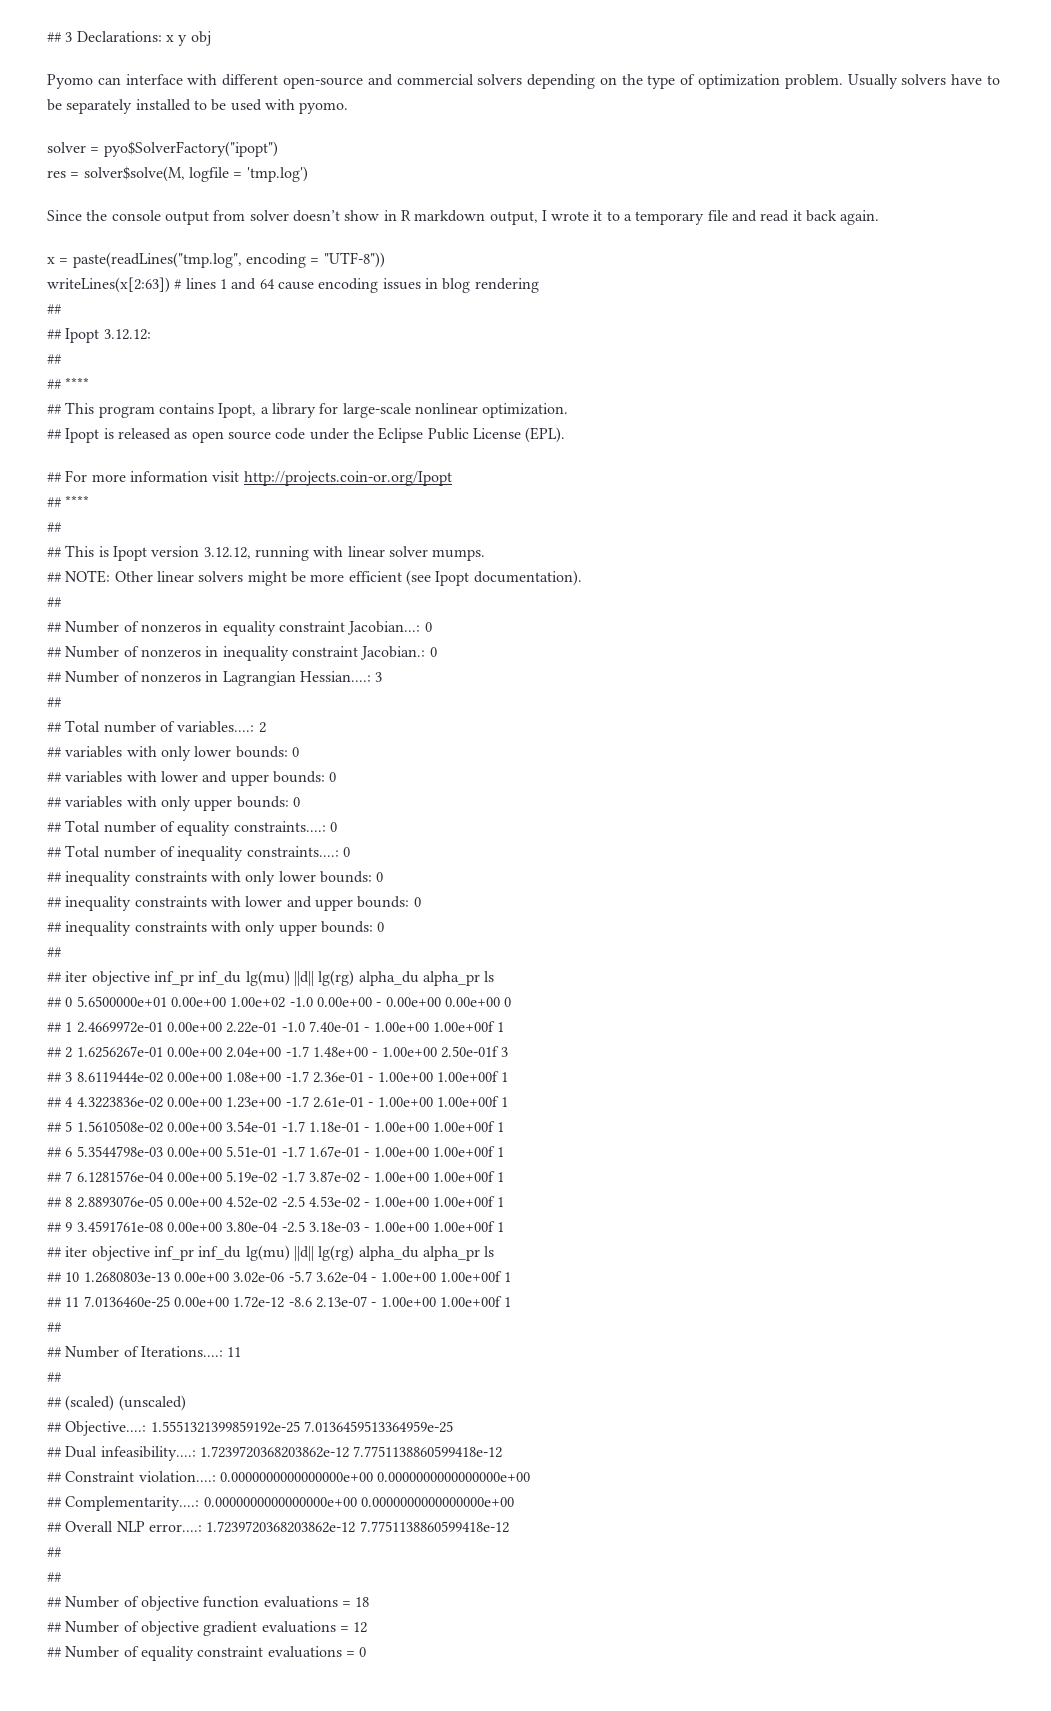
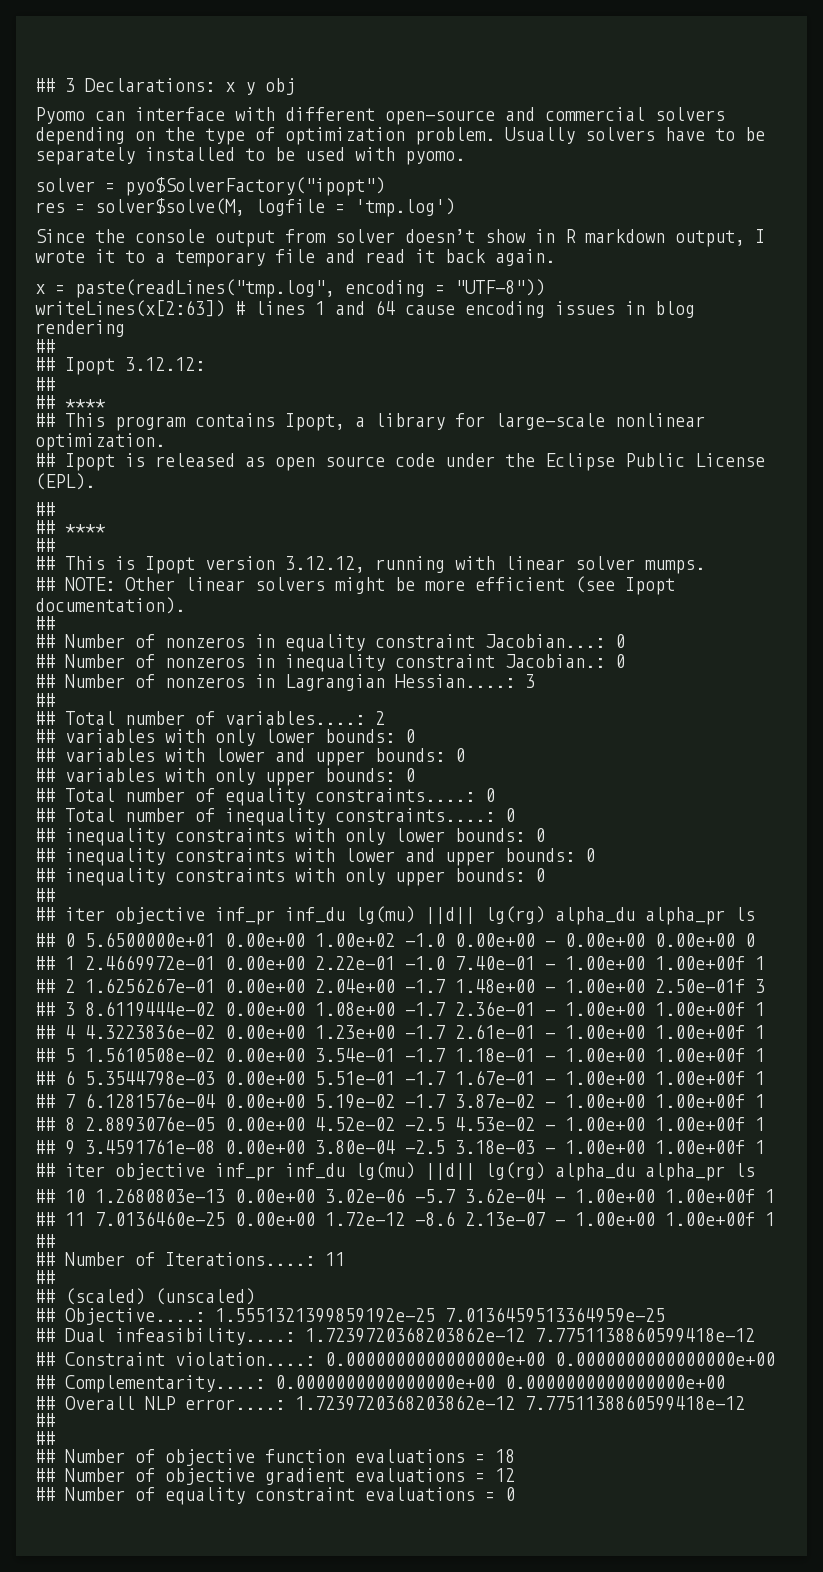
[65,470,452,486] For more information visit http://projects.coin-or.org/Ipopt -> (55, 509) none

